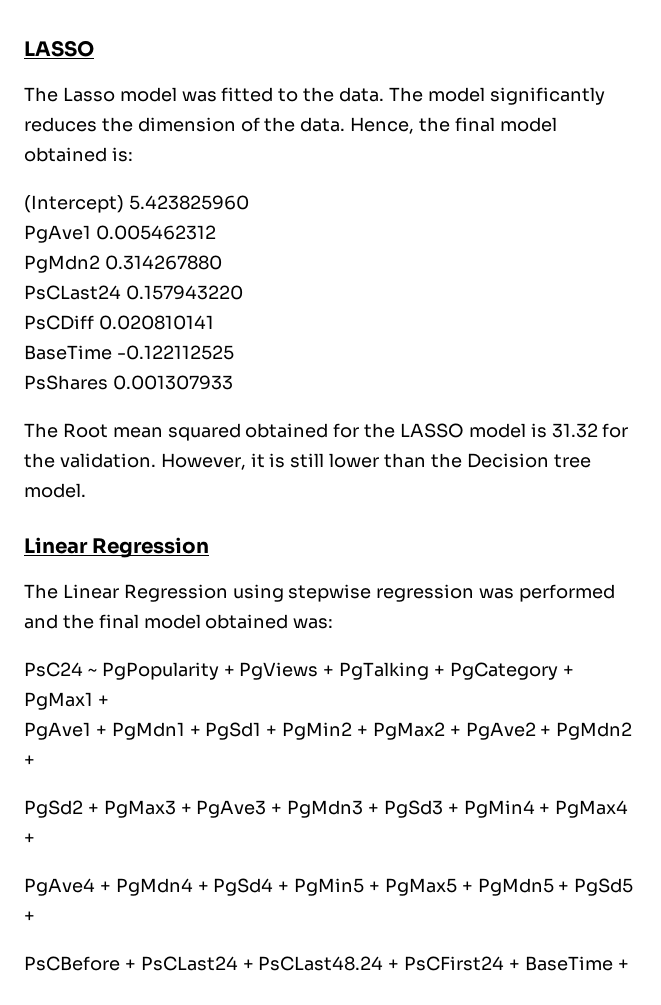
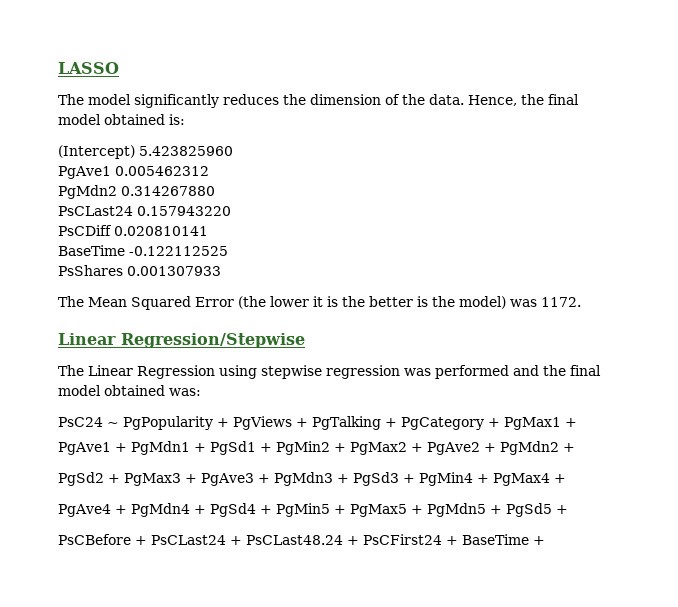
[62,87,423,102] Lasso model was fitted to the data. The -> (84, 99) none
[62,423,629,441] [24,453,591,470] [24,483,86,498] [24,537,210,558] Root mean squared obtained for the LASSO model is 31.32 for the validation. However, it is still lower than the Decision tree model. // Linear Regression -> [88,296,581,310] [58,333,305,348] Mean Squared Error (the lower it is the better is the model) was 1172. // Linear Regression/Stepwise

